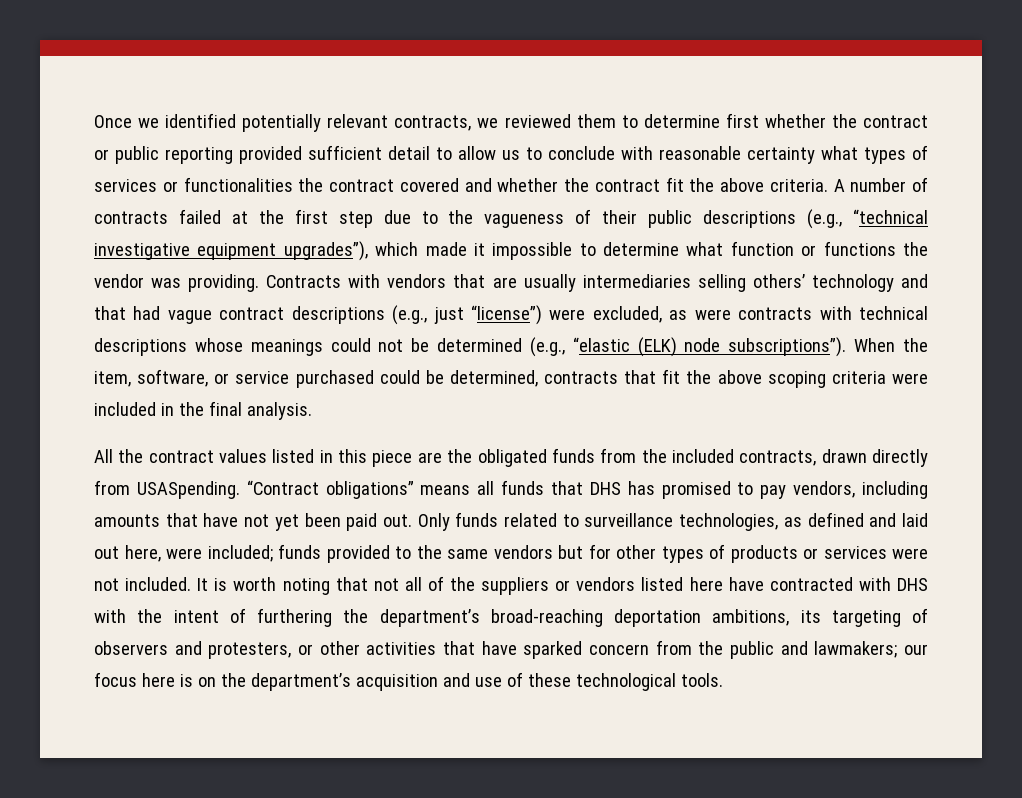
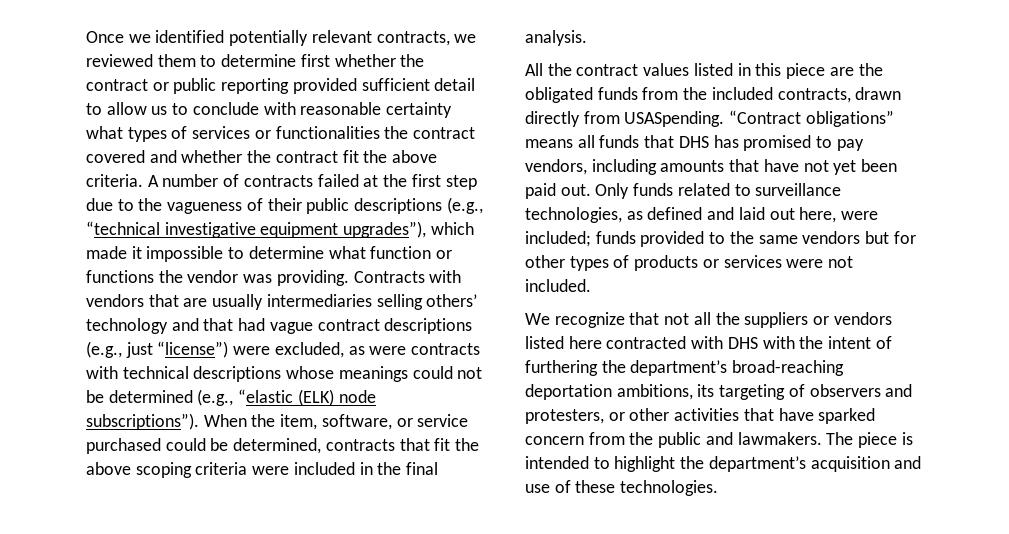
[197,577,330,595] It is worth noting -> [525,312,625,328] // We recognize
[427,576,444,591] of -> (711, 318) none
[728,577,764,591] have -> (602, 342) none
[814,641,928,658] [94,672,216,687] lawmakers; our focus here is on -> [737,432,913,448] [525,456,676,472] lawmakers. The piece is intended to highlight
[575,673,723,691] technological tools. -> [620,480,719,496] technologies.

